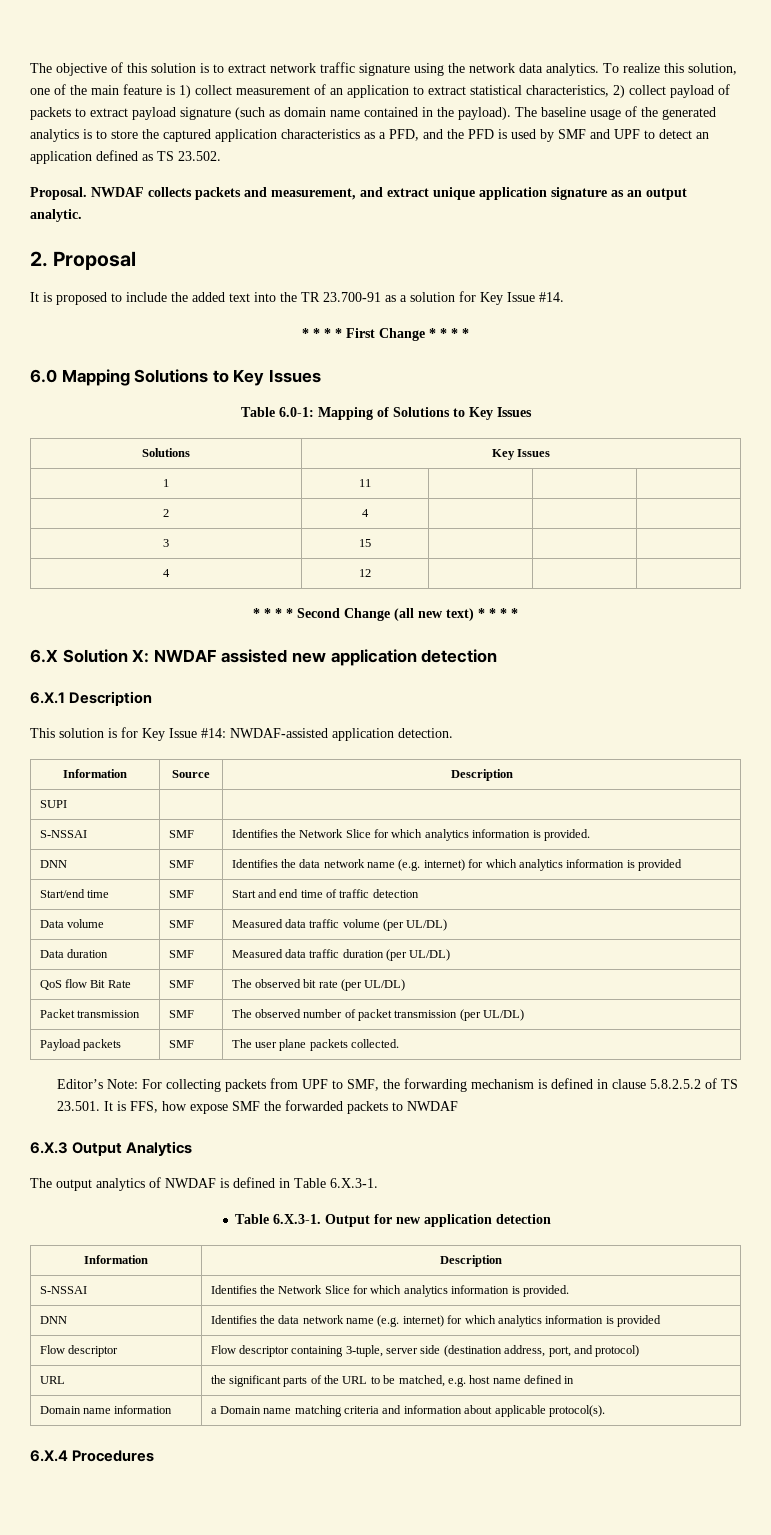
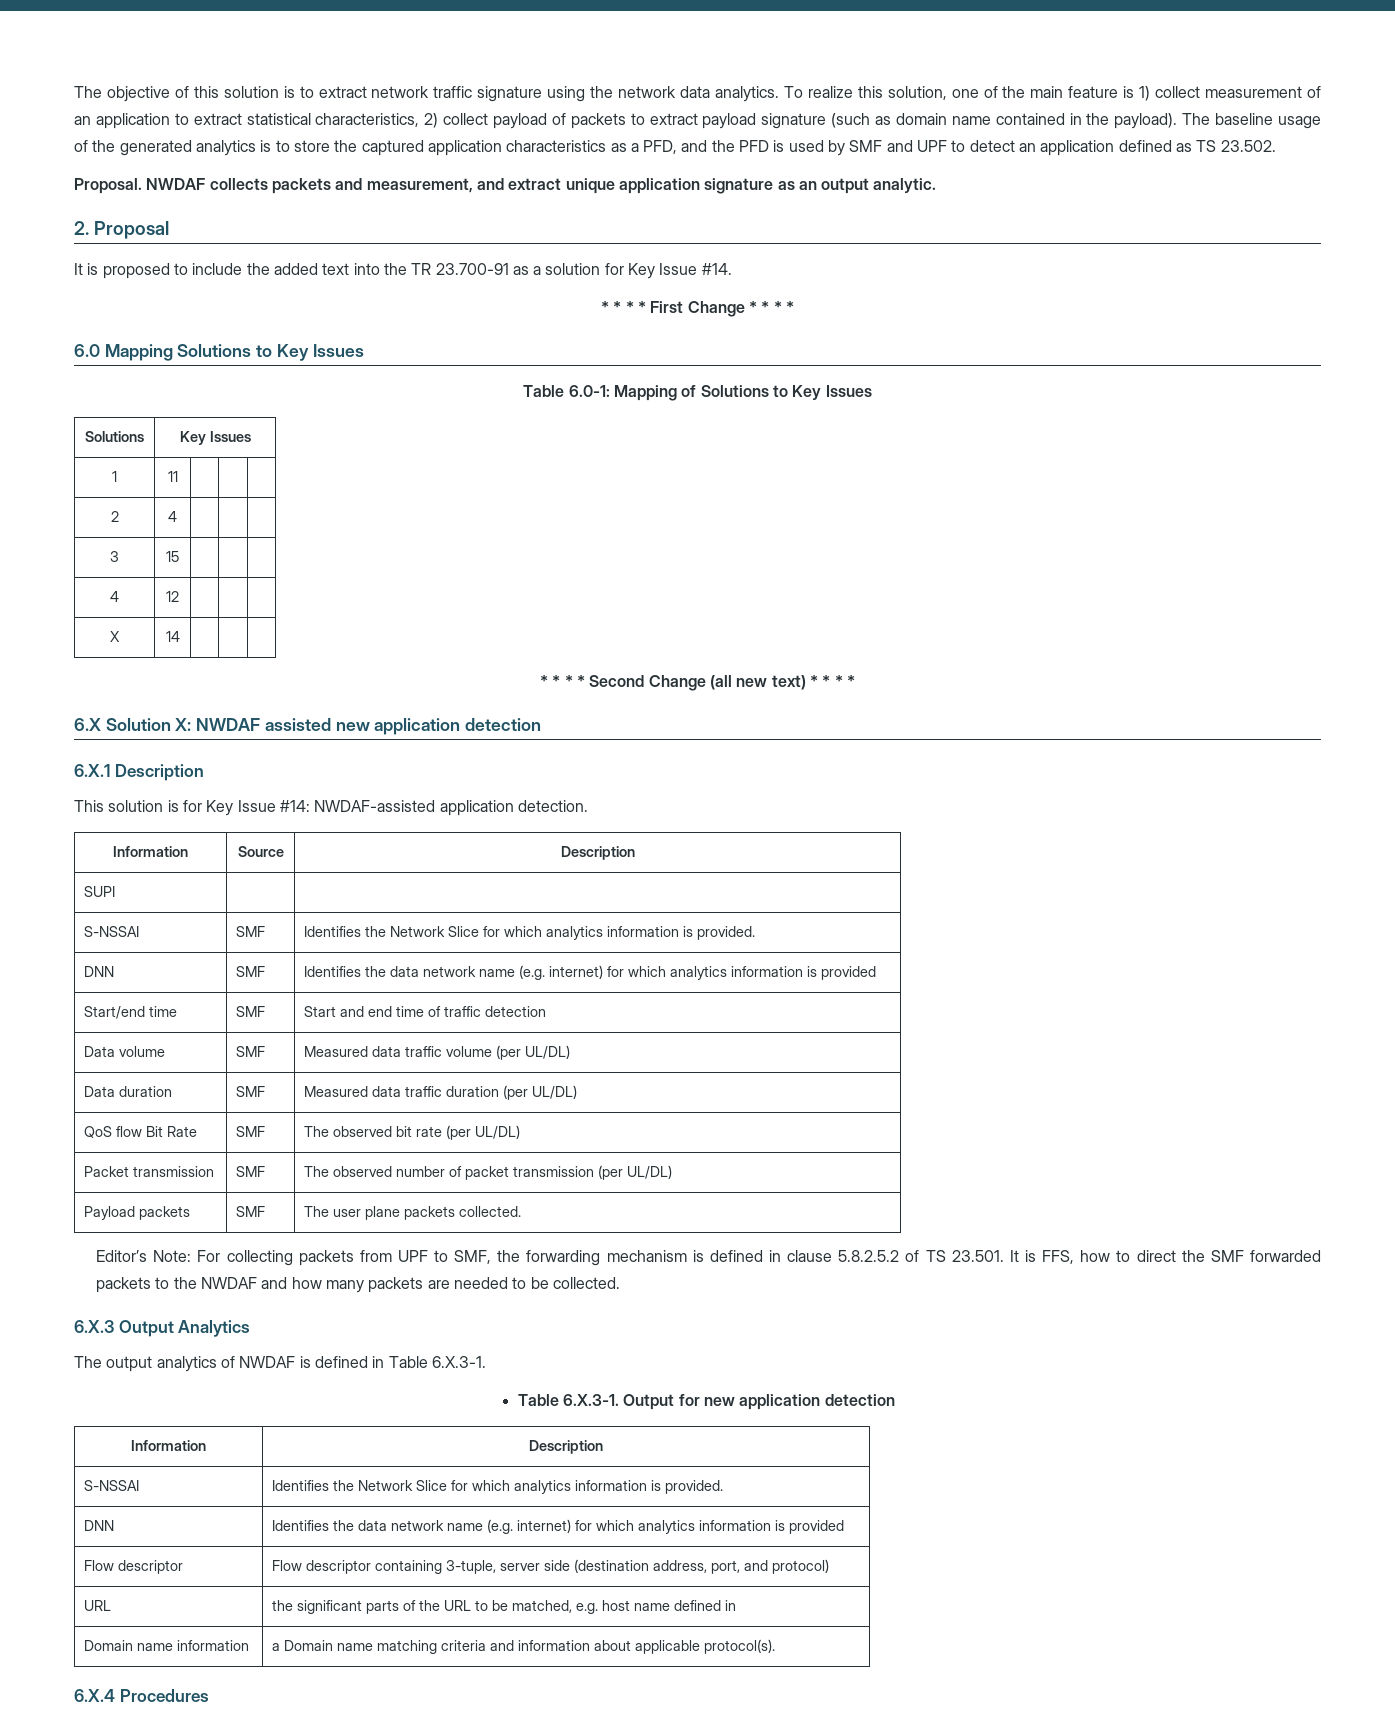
(371, 573) none -> [110,631,120,642] [165,631,180,642] // X | 14 | | |
[189,1101,281,1114] expose SMF the -> [1116,1250,1244,1262] to direct the SMF
[406,1101,458,1111] NWDAF -> [173,1277,620,1293] the NWDAF and how many packets are needed to be collected.

